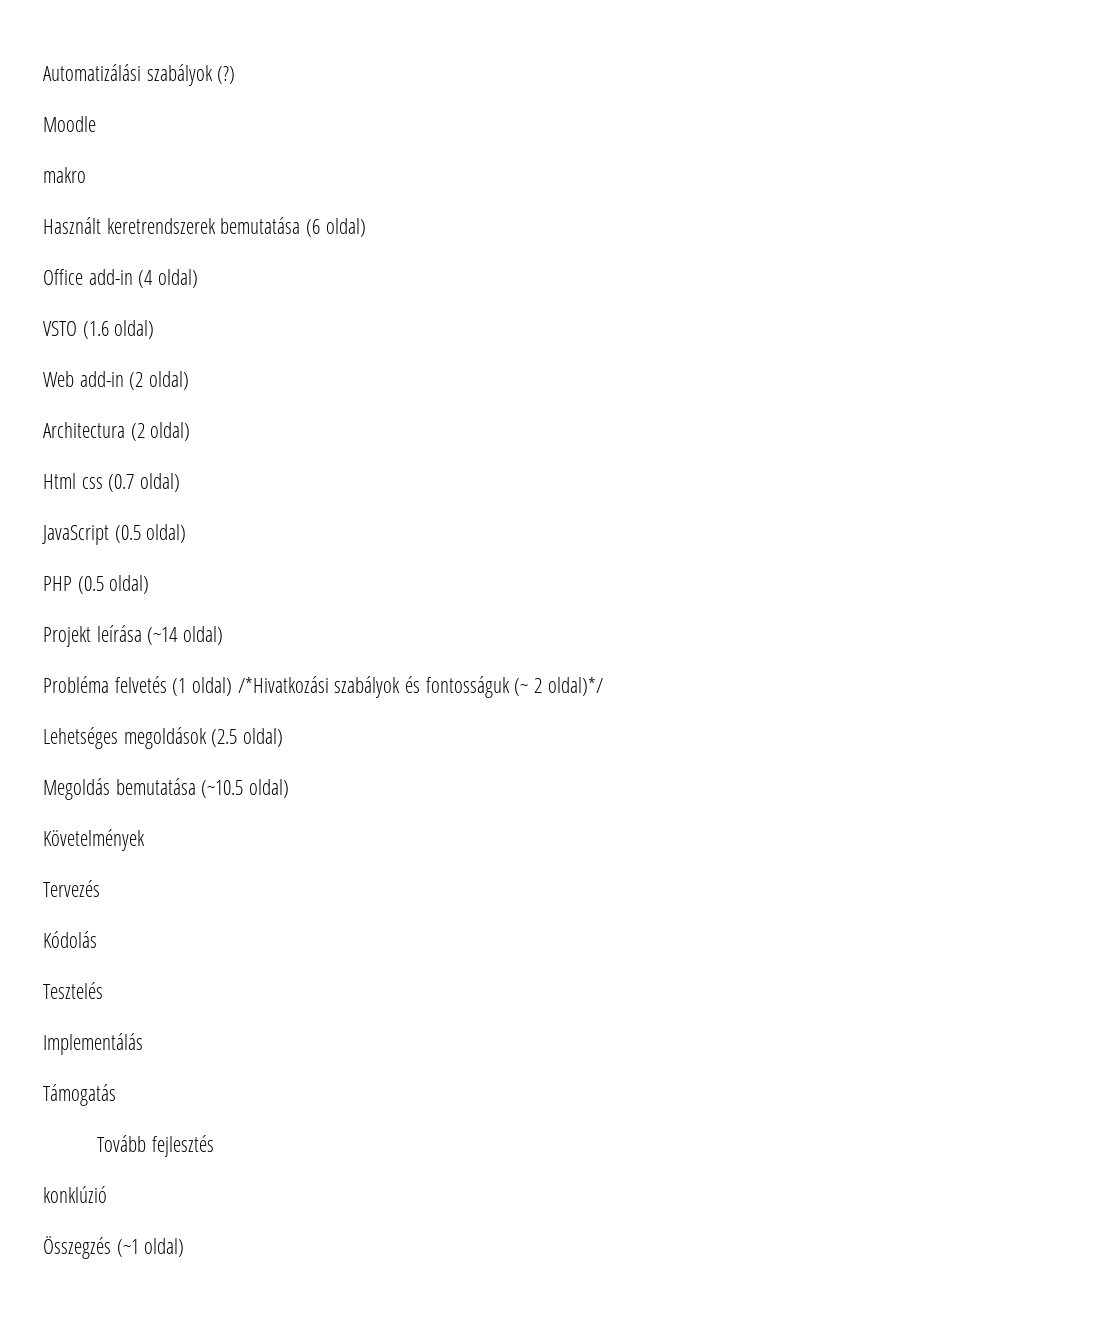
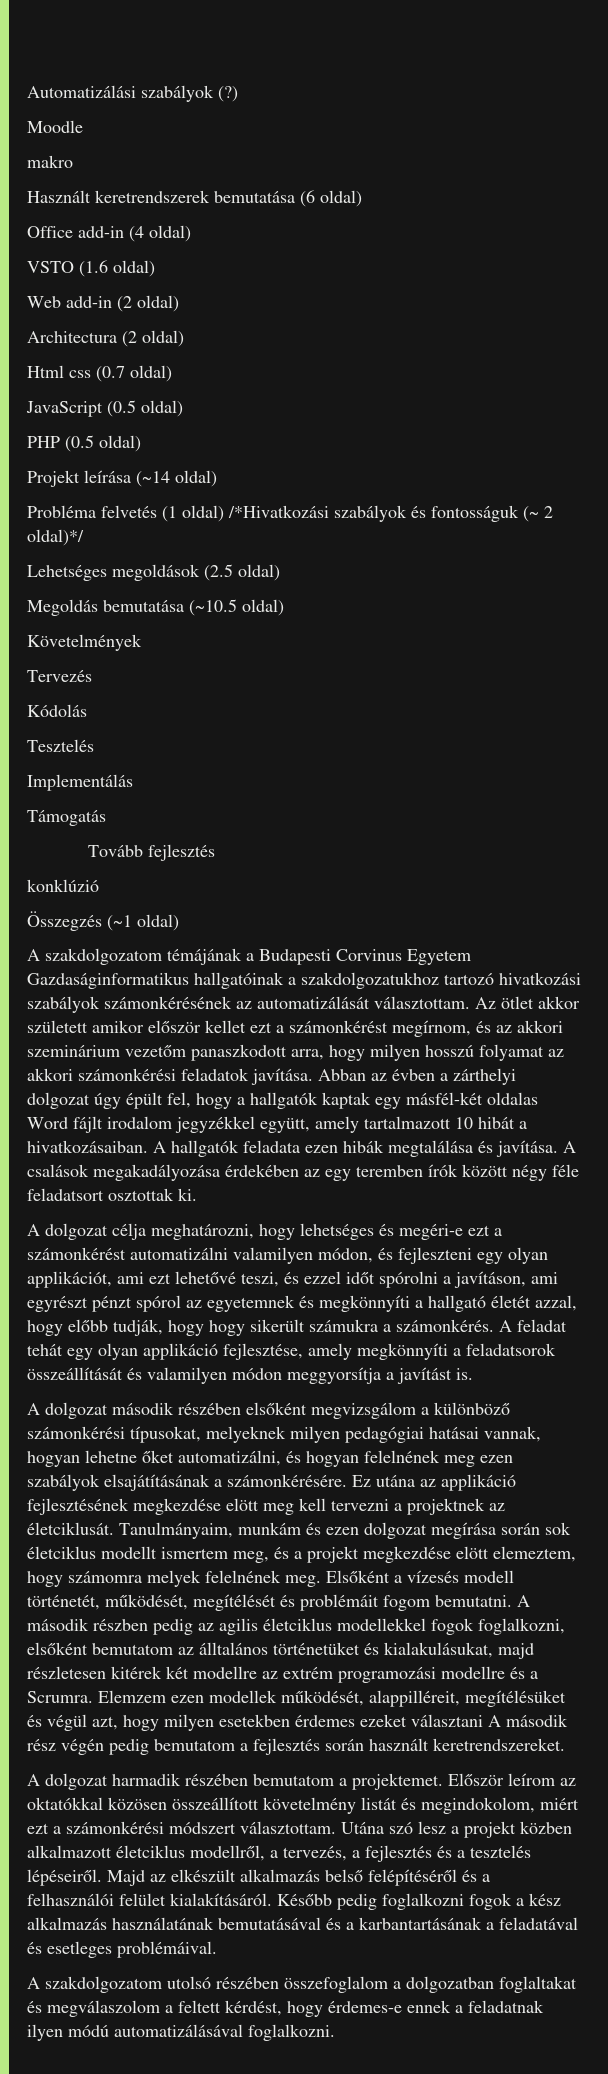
(185, 1247) none -> [27,948,471,965] [27,972,581,989] [27,996,580,1013] [27,1020,563,1037] [27,1044,564,1061] [27,1068,516,1085] [27,1092,538,1109] [27,1116,527,1133] [27,1140,576,1157] [27,1164,579,1181] [27,1188,197,1201] [27,1223,502,1240] [27,1247,548,1264] [27,1271,558,1288] [27,1295,577,1312] [27,1319,567,1336] [27,1343,556,1360] [27,1367,473,1384] [27,1402,510,1419] [27,1426,541,1443] [27,1450,513,1467] [27,1474,516,1491] [27,1498,505,1515] [27,1522,571,1539] [27,1546,576,1563] [27,1570,514,1587] [27,1594,530,1611] [27,1618,565,1635] [27,1642,534,1659] [27,1666,538,1683] [27,1690,566,1707] [27,1714,568,1731] [27,1738,565,1755] [27,1773,576,1790] [27,1797,579,1814] [27,1821,572,1838] [27,1845,531,1862] [27,1869,490,1886] [27,1893,561,1910] [27,1917,578,1930] [27,1941,217,1958] [27,1976,577,1993] [27,2000,544,2017] [27,2024,335,2041] // A szakdolgozatom témájának a Budapesti Corvinus Egyetem Gazdaságinformatikus hallgatóinak a szakdolgozatukhoz tartozó hivatkozási szabályok számonkérésének az automatizálását választottam. Az ötlet akkor született amikor először kellet ezt a számonkérést megírnom, és az akkori szeminárium vezetőm panaszkodott arra, hogy milyen hosszú folyamat az akkori számonkérési feladatok javítása. Abban az évben a zárthelyi dolgozat úgy épült fel, hogy a hallgatók kaptak egy másfél-két oldalas Word fájlt irodalom jegyzékkel együtt, amely tartalmazott 10 hibát a hivatkozásaiban. A hallgatók feladata ezen hibák megtalálása és javítása. A csalások megakadályozása érdekében az egy teremben írók között négy féle feladatsort osztottak ki. // A dolgozat célja meghatározni, hogy lehetséges és megéri-e ezt a számonkérést automatizálni valamilyen módon, és fejleszteni egy olyan applikációt, ami ezt lehetővé teszi, és ezzel időt spórolni a javításon, ami egyrészt pénzt spórol az egyetemnek és megkönnyíti a hallgató életét azzal, hogy előbb tudják, hogy hogy sikerült számukra a számonkérés. A feladat tehát egy olyan applikáció fejlesztése, amely megkönnyíti a feladatsorok összeállítását és valamilyen módon meggyorsítja a javítást is. // A dolgozat második részében elsőként megvizsgálom a különböző számonkérési típusokat, melyeknek milyen pedagógiai hatásai vannak, hogyan lehetne őket automatizálni, és hogyan felelnének meg ezen szabályok elsajátításának a számonkérésére. Ez utána az applikáció fejlesztésének megkezdése elött meg kell tervezni a projektnek az életciklusát. Tanulmányaim, munkám és ezen dolgozat megírása során sok életciklus modellt ismertem meg, és a projekt megkezdése elött elemeztem, hogy számomra melyek felelnének meg. Elsőként a vízesés modell történetét, működését, megítélését és problémáit fogom bemutatni. A második részben pedig az agilis életciklus modellekkel fogok foglalkozni, elsőként bemutatom az álltalános történetüket és kialakulásukat, majd részletesen kitérek két modellre az extrém programozási modellre és a Scrumra. Elemzem ezen modellek működését, alappilléreit, megítélésüket és végül azt, hogy milyen esetekben érdemes ezeket választani A második rész végén pedig bemutatom a fejlesztés során használt keretrendszereket. // A dolgozat harmadik részében bemutatom a projektemet. Először leírom az oktatókkal közösen összeállított követelmény listát és megindokolom, miért ezt a számonkérési módszert választottam. Utána szó lesz a projekt közben alkalmazott életciklus modellről, a tervezés, a fejlesztés és a tesztelés lépéseiről. Majd az elkészült alkalmazás belső felépítéséről és a felhasználói felület kialakításáról. Később pedig foglalkozni fogok a kész alkalmazás használatának bemutatásával és a karbantartásának a feladatával és esetleges problémáival. // A szakdolgozatom utolsó részében összefoglalom a dolgozatban foglaltakat és megválaszolom a feltett kérdést, hogy érdemes-e ennek a feladatnak ilyen módú automatizálásával foglalkozni.

